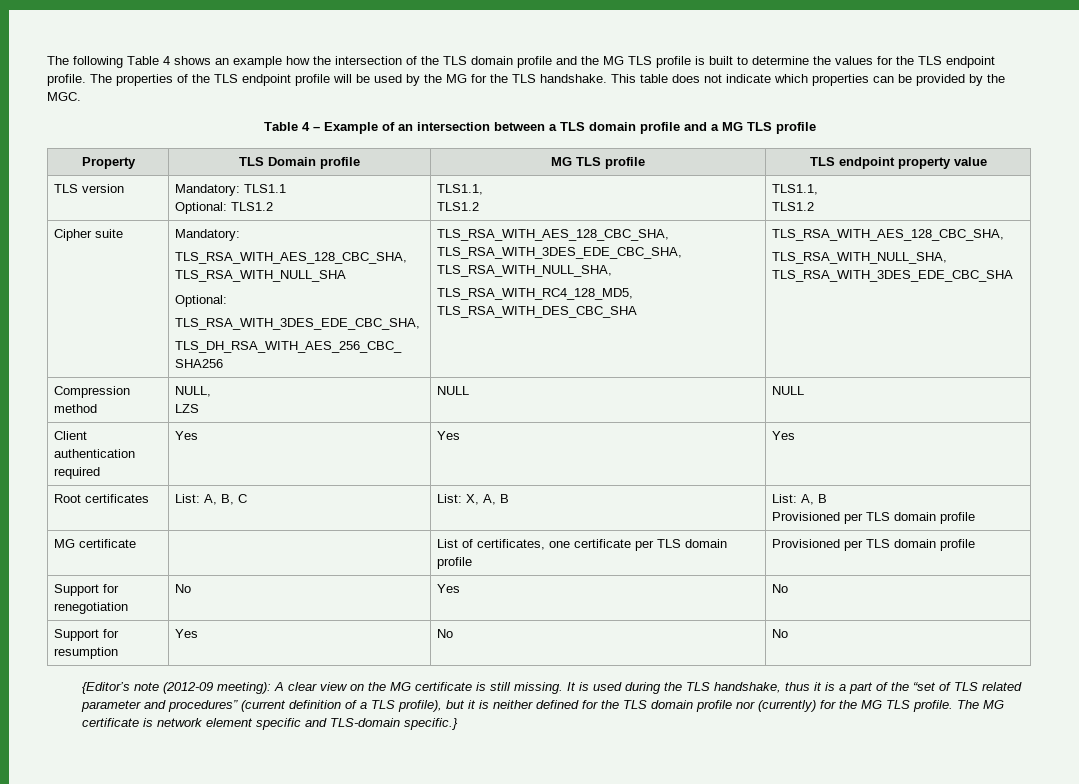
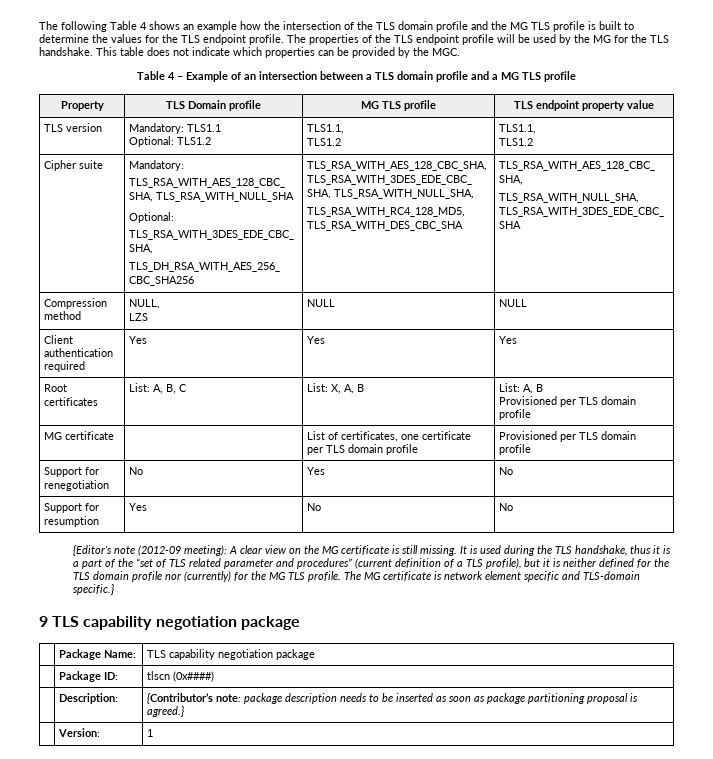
(458, 724) none -> [39,616,300,630] [59,649,137,660] [147,649,316,660] [59,671,119,682] [147,671,215,682] [59,693,119,704] [147,693,639,704] [147,706,185,717] [58,728,101,737] [147,729,154,737] // 9 TLS capability negotiation package // | Package Name: | TLS capability negotiation package // | Package ID: | tlscn (0x####) // | Description: | {Contributor’s note: package description needs to be inserted as soon as package partitioning proposal is agreed.} // | Version: | 1

